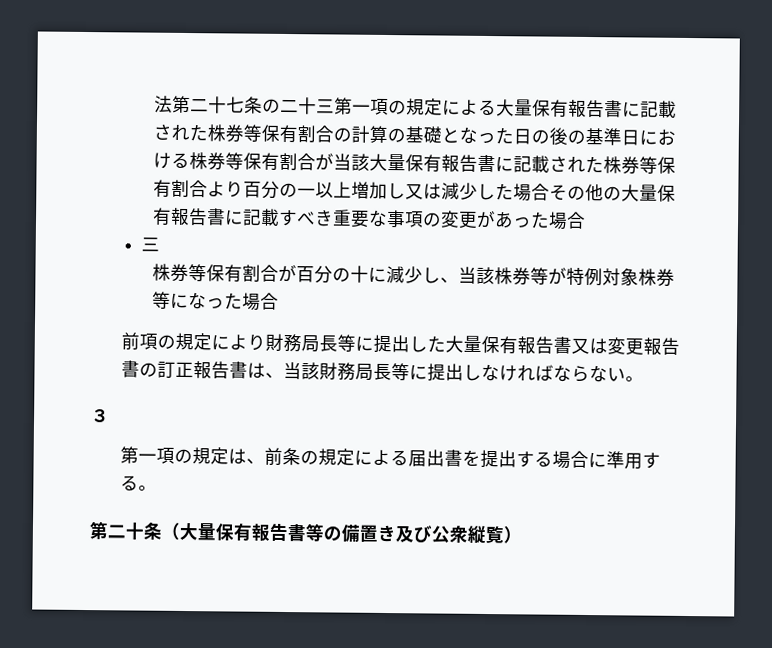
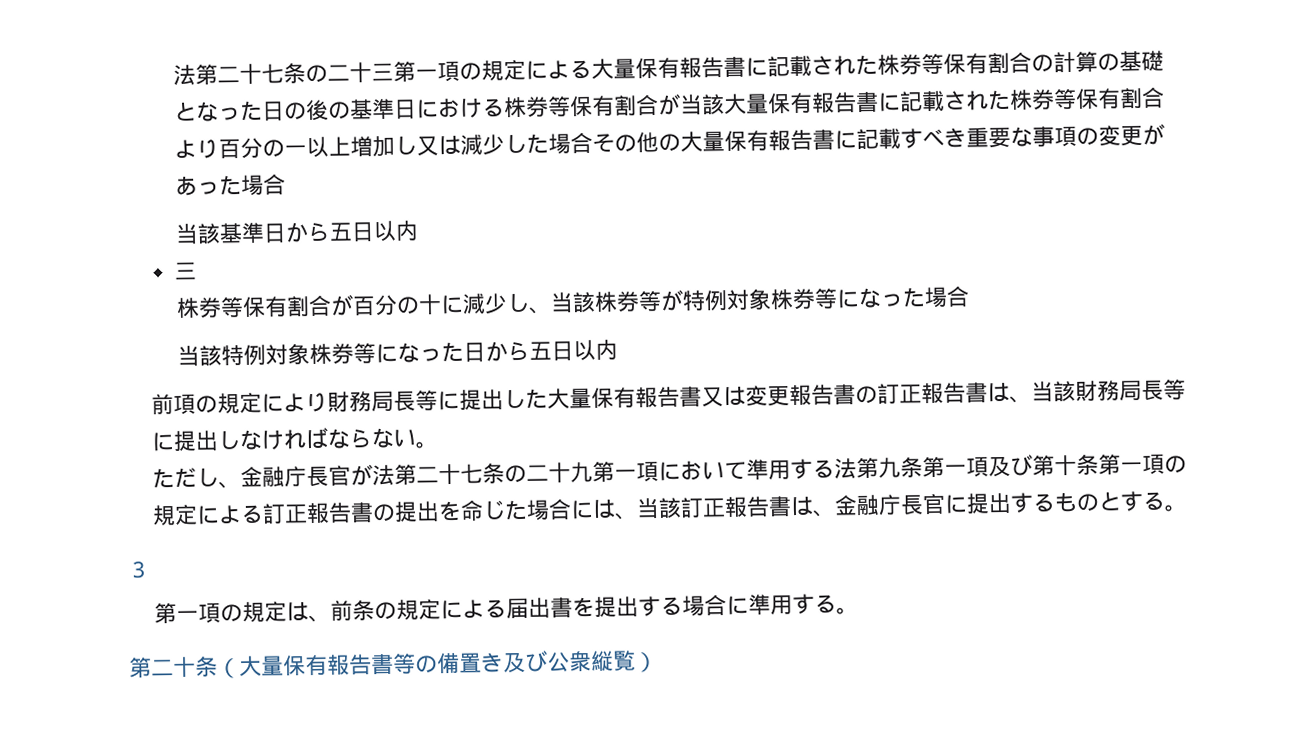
(586, 220) none -> [174,220,419,244] // 当該基準日から五日以内
(279, 301) none -> [176,339,618,366] // 当該特例対象株券等になった日から五日以内
(644, 379) none -> [152,453,1188,489] [152,490,1189,527] // ただし、金融庁長官が法第二十七条の二十九第一項において準用する法第九条第一項及び第十条第一項の規定による訂正報告書の提出を命じた場合には、当該訂正報告書は、金融庁長官に提出するものとする。

